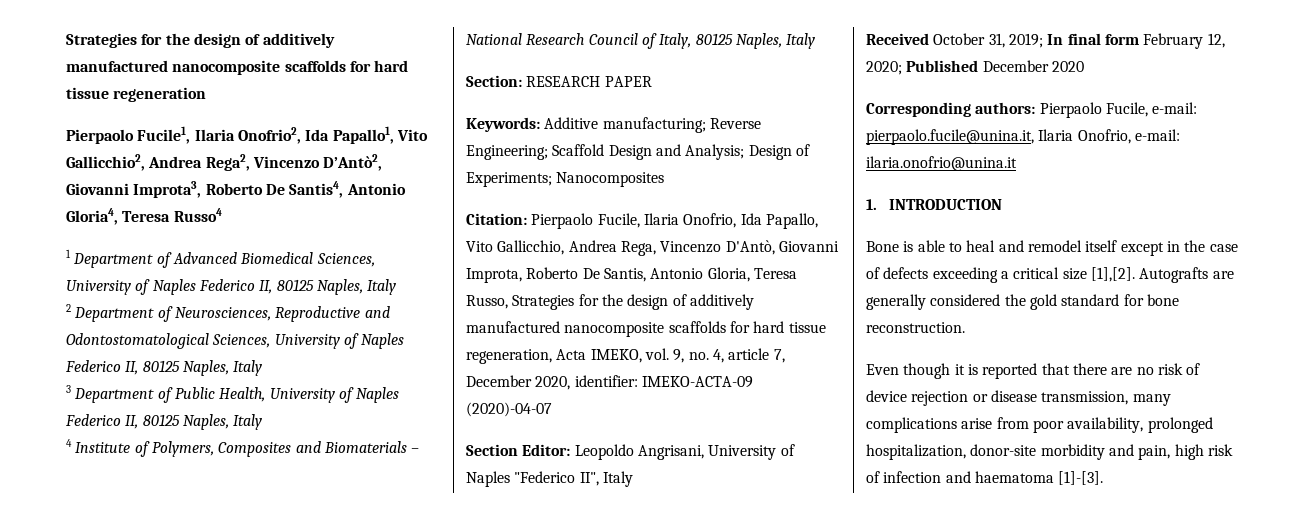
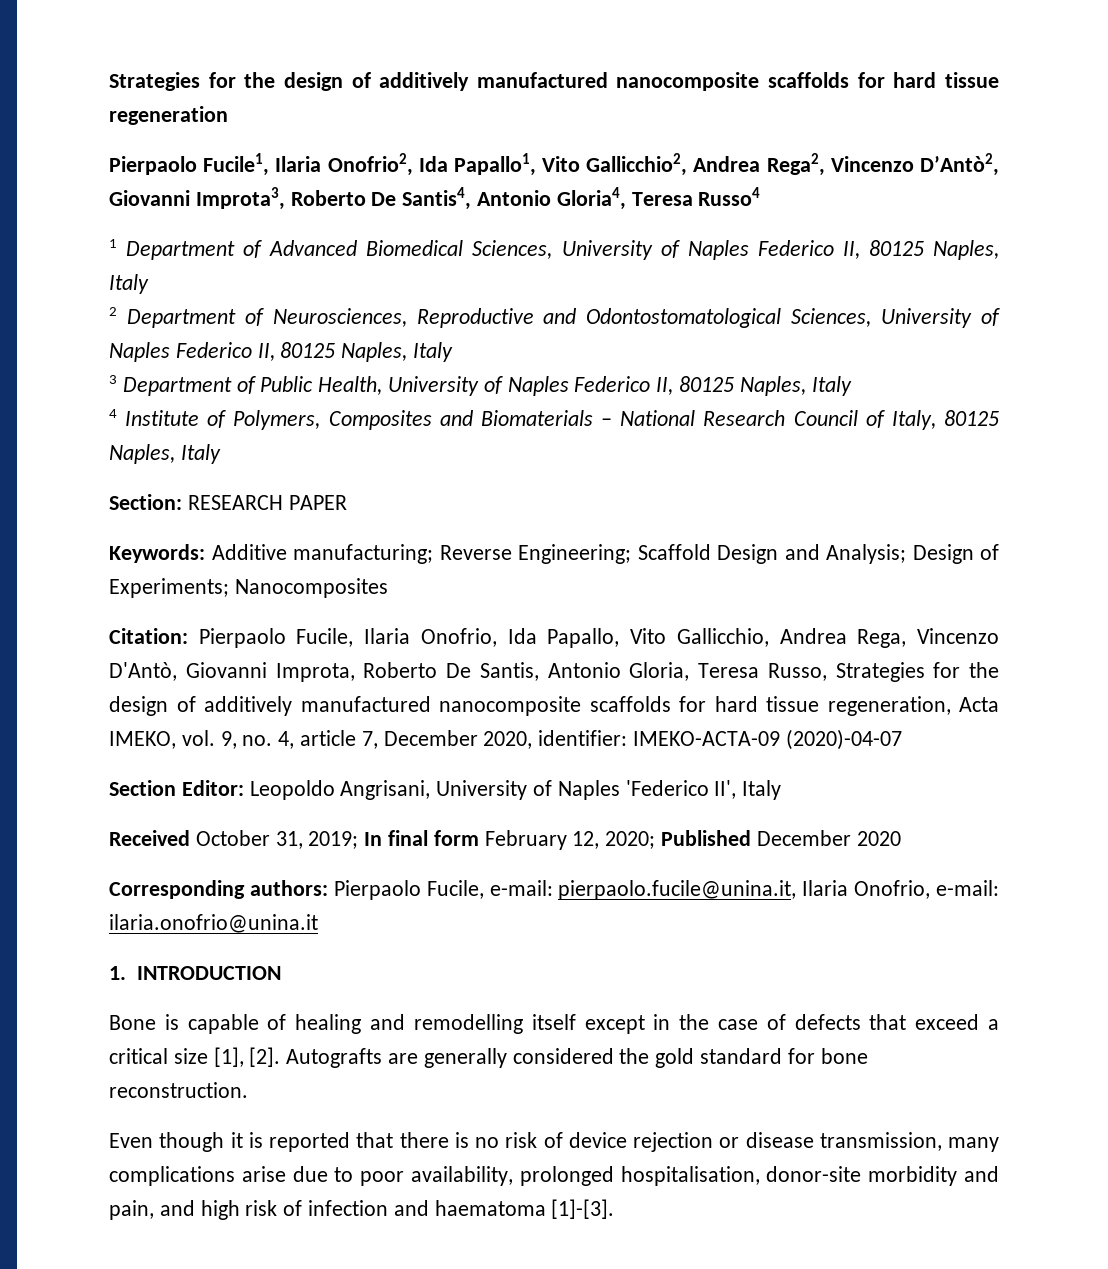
[514,471,599,486] "Federico II", -> [625,780,737,799] 'Federico II',
[917,240,1082,252] able to heal and remodel -> [187,1014,523,1034] capable of healing and remodelling
[932,267,998,283] exceeding -> [869,1014,980,1030] that exceed
[1090,267,1135,282] [1],[2]. -> [213,1047,281,1067] [1], [2].
[1111,367,1133,375] are -> [454,1132,469,1148] is
[996,417,1029,429] from -> [292,1166,354,1182] due to
[866,444,966,460] hospitalization, -> [620,1166,760,1186] hospitalisation,
(1171, 452) none -> [159,1200,195,1216] and

